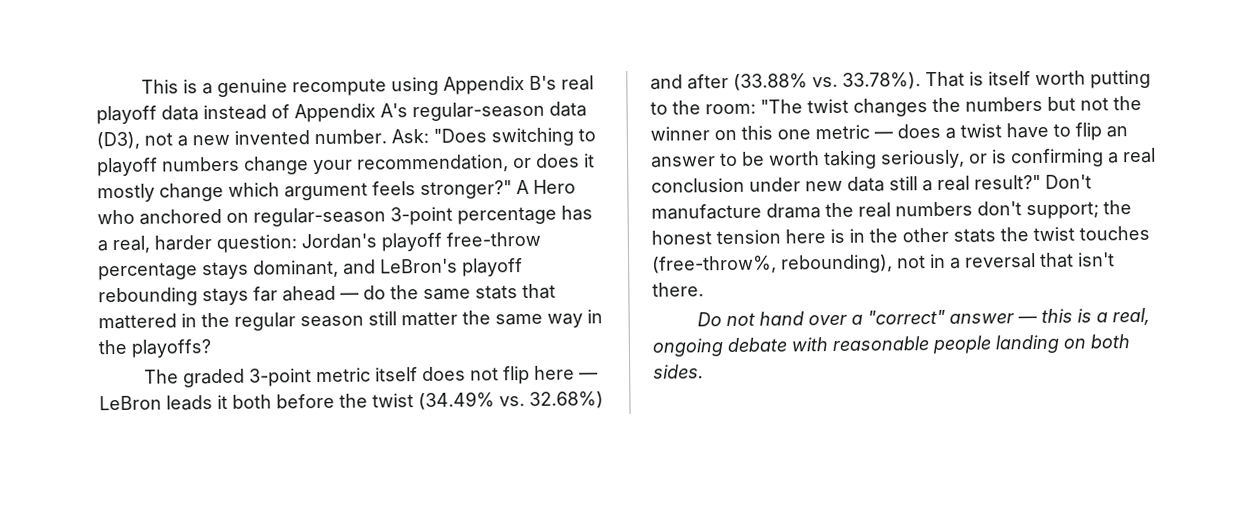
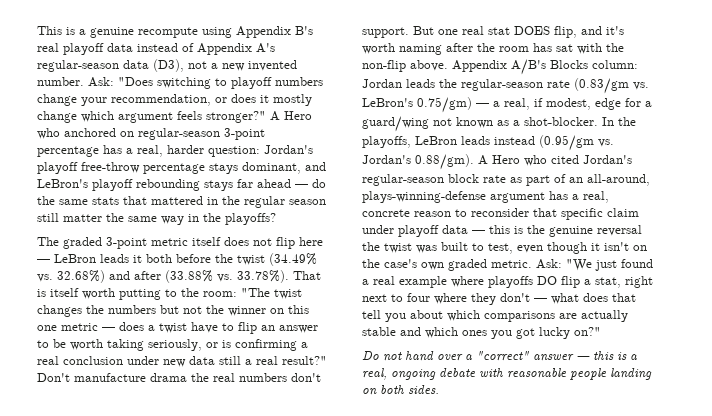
[1026,200,1132,220] [651,225,1150,245] [652,252,1115,274] [652,282,704,297] support; the honest tension here is in the other stats the twist touches (free-throw%, rebounding), not in a reversal that isn't there. -> [362,26,624,38] [362,43,624,55] [362,59,638,75] [362,78,649,94] [362,97,652,113] [362,116,636,132] [362,135,614,151] [362,154,632,170] [362,174,650,186] [362,191,609,203] [362,208,639,220] [362,225,642,237] [362,242,647,254] [362,259,653,271] [362,276,653,288] [362,293,636,305] [362,310,628,322] [362,327,601,339] support. But one real stat DOES flip, and it's worth naming after the room has sat with the non-flip above. Appendix A/B's Blocks column: Jordan leads the regular-season rate (0.83/gm vs. LeBron's 0.75/gm) — a real, if modest, edge for a guard/wing not known as a shot-blocker. In the playoffs, LeBron leads instead (0.95/gm vs. Jordan's 0.88/gm). A Hero who cited Jordan's regular-season block rate as part of an all-around, plays-winning-defense argument has a real, concrete reason to reconsider that specific claim under playoff data — this is the genuine reversal the twist was built to test, even though it isn't on the case's own graded metric. Ask: "We just found a real example where playoffs DO flip a stat, right next to four where they don't — what does that tell you about which comparisons are actually stable and which ones you got lucky on?"

